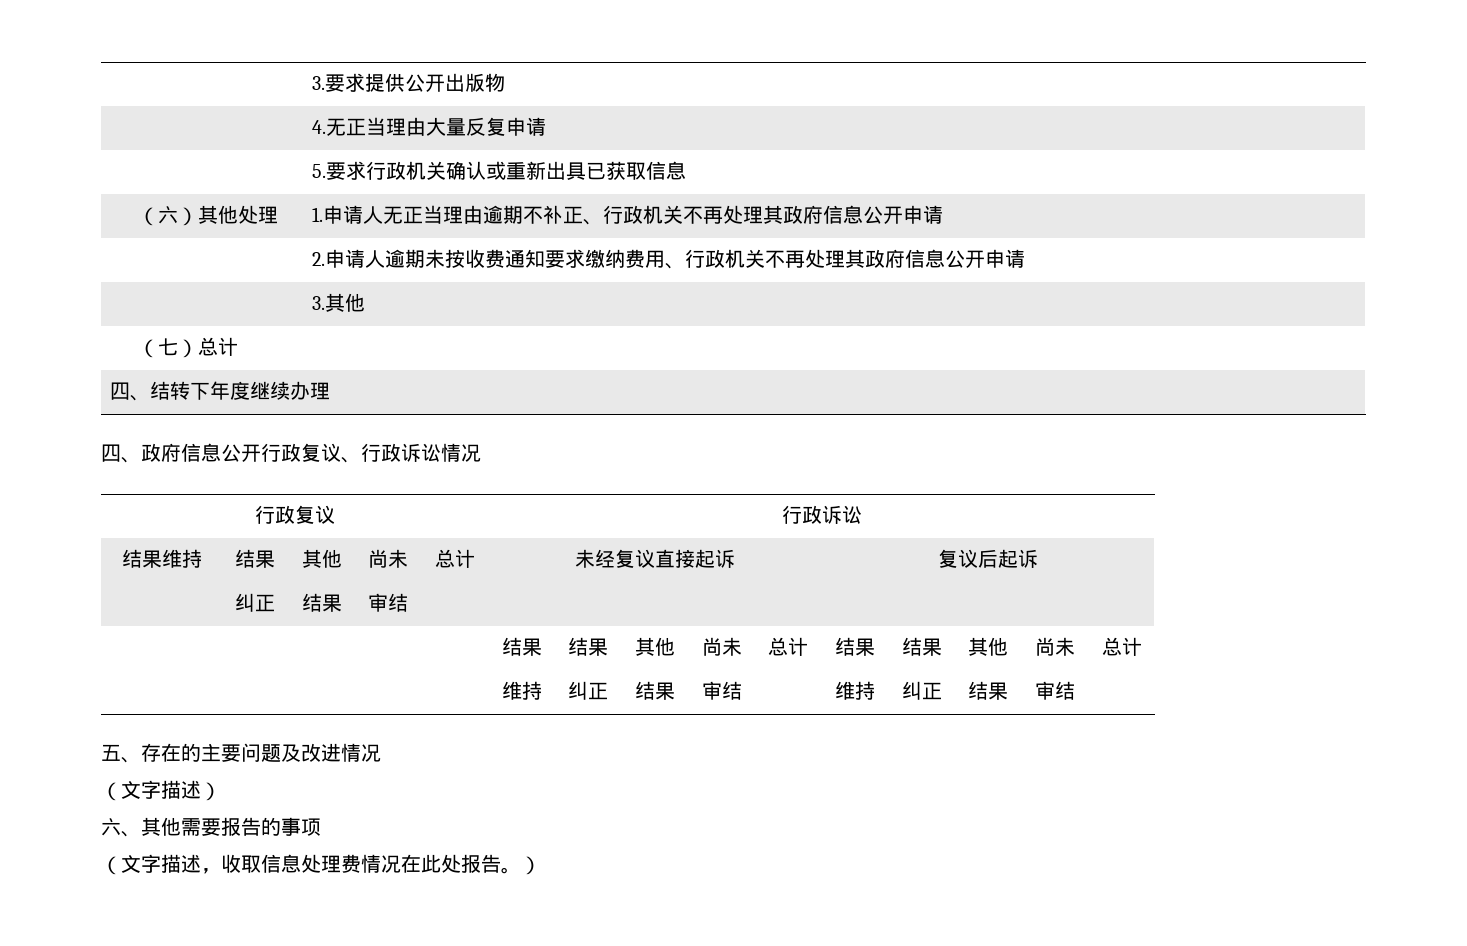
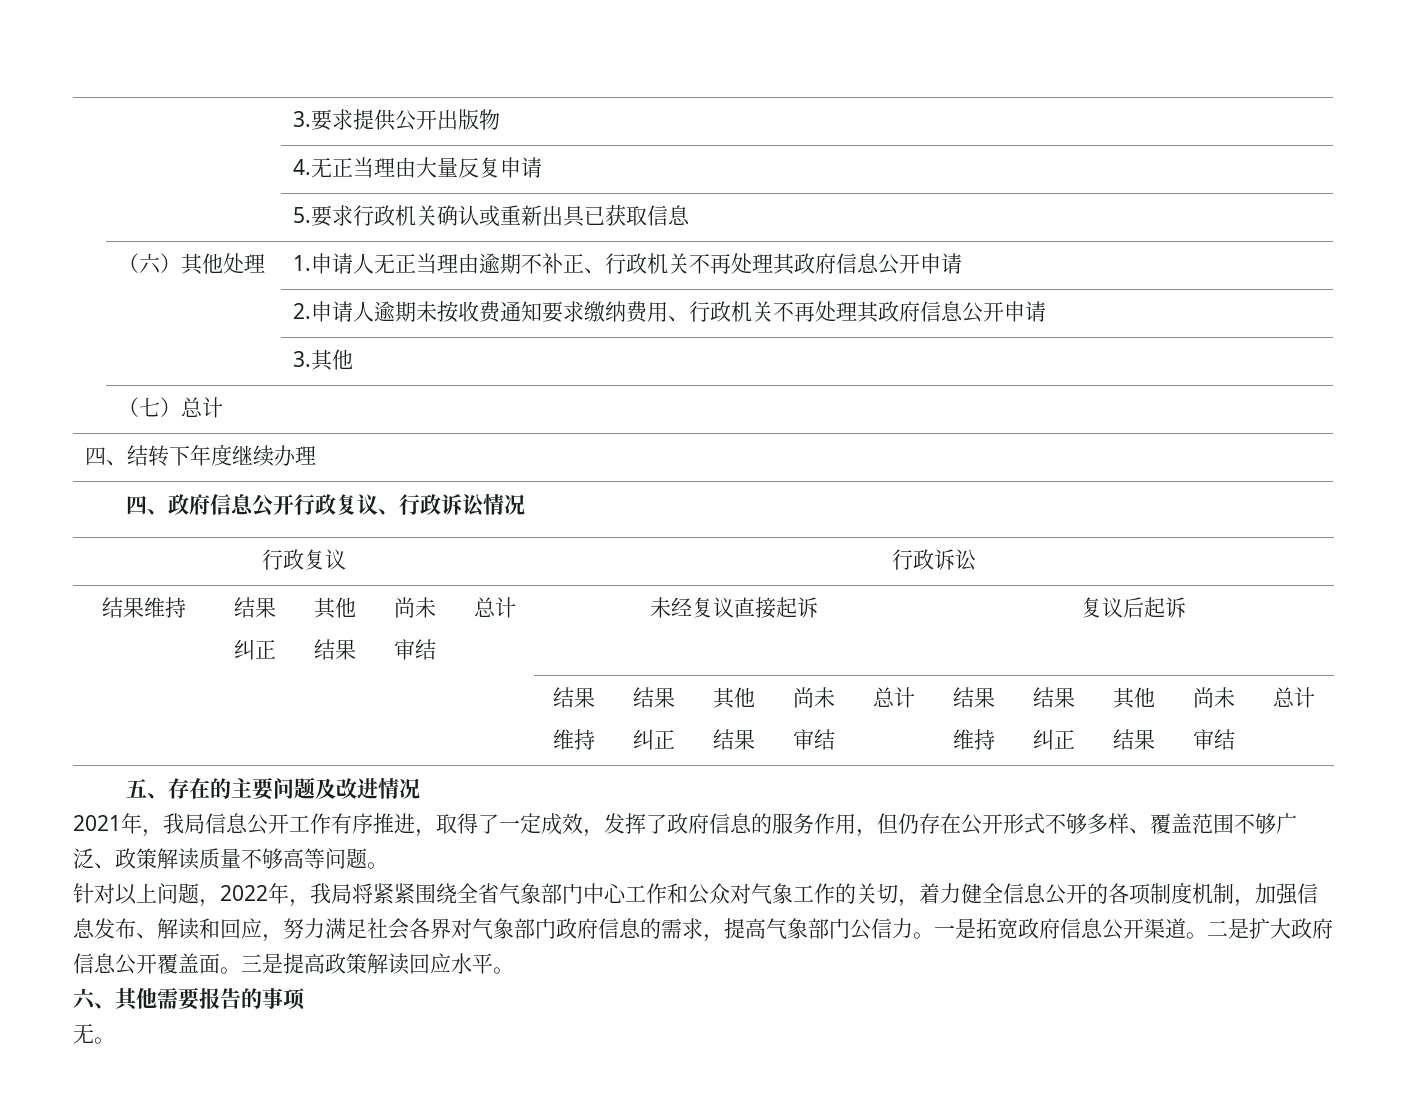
[101,780,221,801] （文字描述） -> [73,813,1297,837] [73,848,388,870] [73,882,1318,907] [73,918,1333,942] [73,953,514,975] 2021年，我局信息公开工作有序推进，取得了一定成效，发挥了政府信息的服务作用，但仍存在公开形式不够多样、覆盖范围不够广泛、政策解读质量不够高等问题。 // 针对以上问题，2022年，我局将紧紧围绕全省气象部门中心工作和公众对气象工作的关切，着力健全信息公开的各项制度机制，加强信息发布、解读和回应，努力满足社会各界对气象部门政府信息的需求，提高气象部门公信力。一是拓宽政府信息公开渠道。二是扩大政府信息公开覆盖面。三是提高政策解读回应水平。
[101,854,541,875] （文字描述，收取信息处理费情况在此处报告。） -> [73,1023,115,1044] 无。

